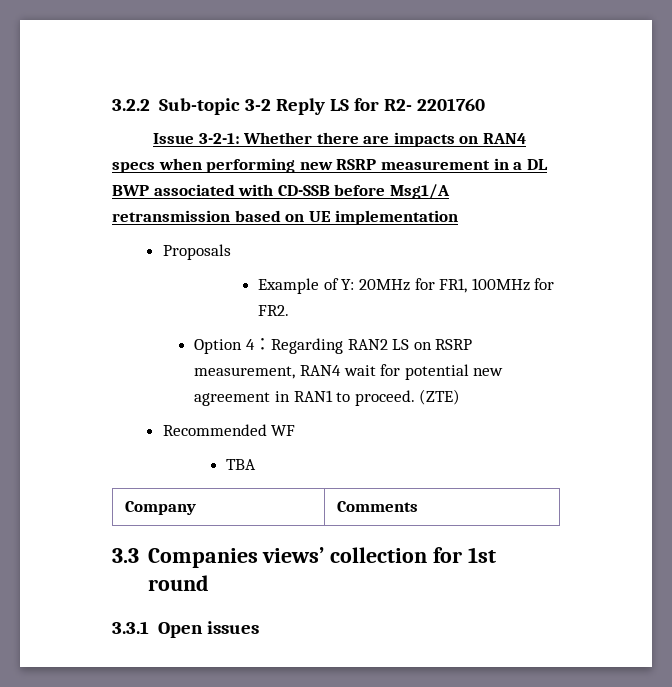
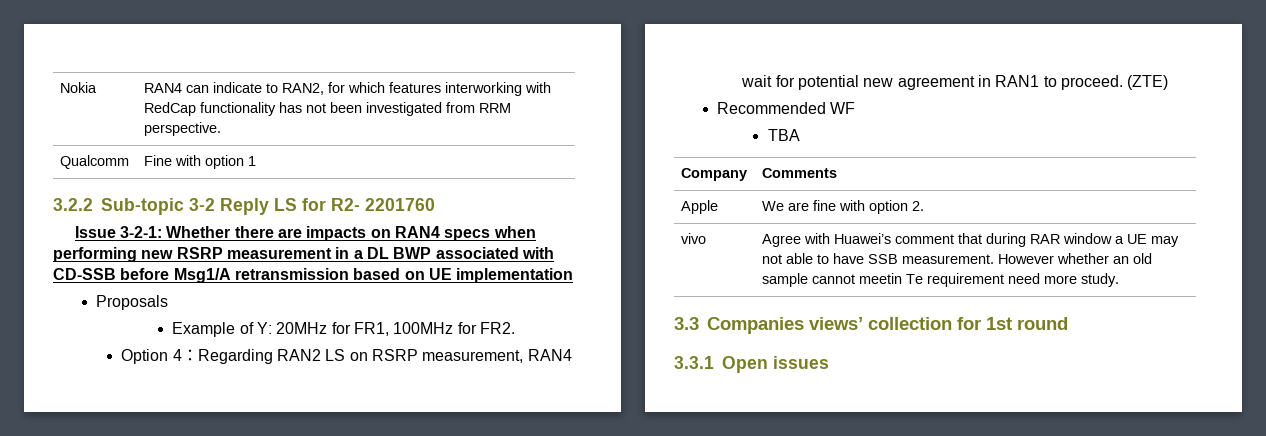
(112, 105) none -> [60,82,98,93] [144,82,552,96] [144,102,512,116] [144,122,222,136] [60,155,130,169] [144,155,257,169] Nokia | RAN4 can indicate to RAN2, for which features interworking with RedCap functionality has not been investigated from RRM perspective. // Qualcomm | Fine with option 1 //
(419, 506) none -> [681,200,719,214] [762,200,925,214] [681,233,707,244] [762,233,1180,247] [762,253,1153,264] [762,273,1120,287] // Apple | We are fine with option 2. // vivo | Agree with Huawei’s comment that during RAR window a UE may not able to have SSB measurement. However whether an old sample cannot meetin Te requirement need more study.

